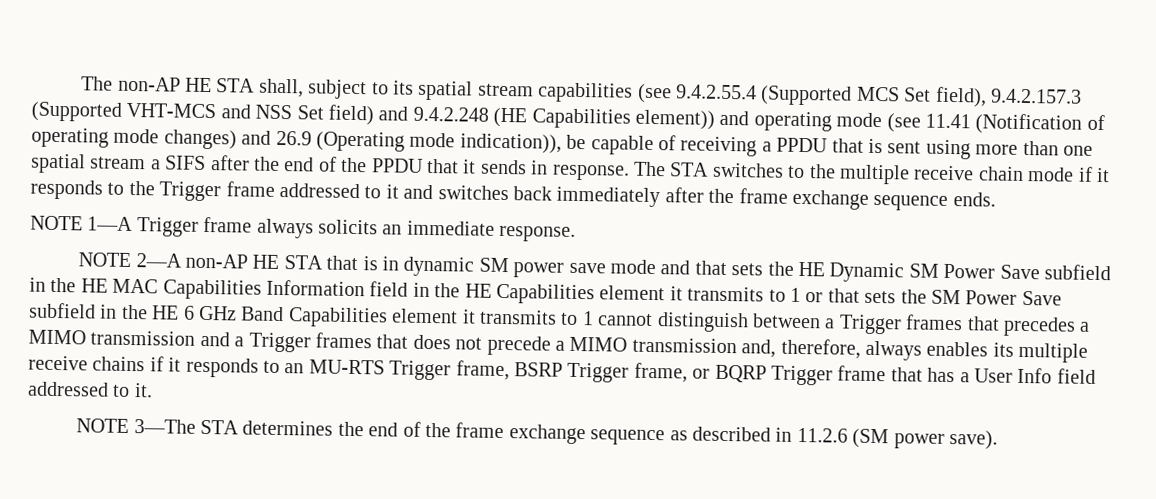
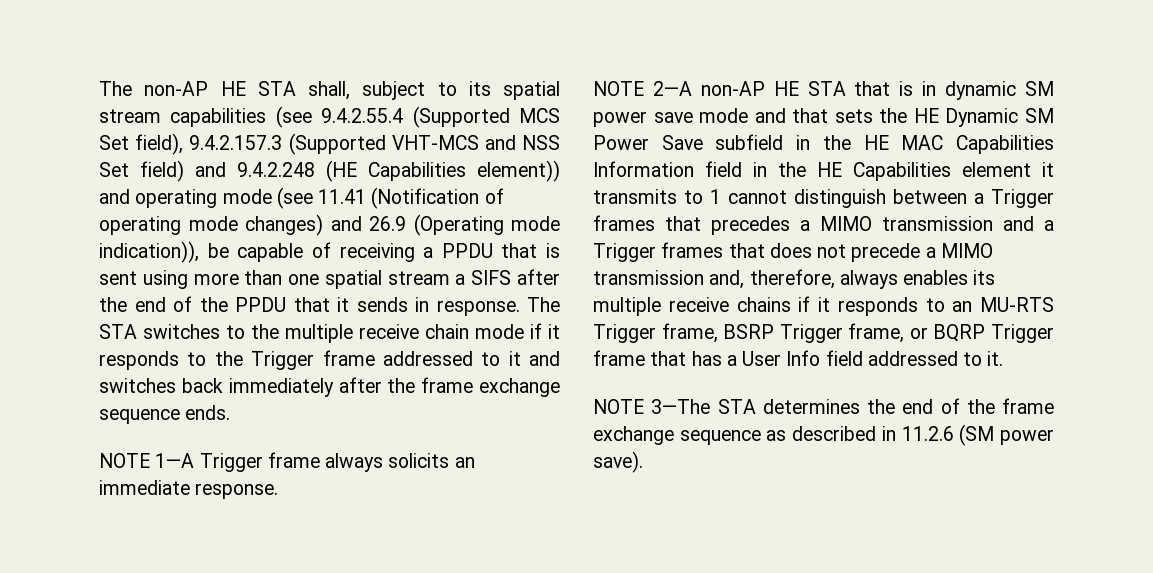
[805,288,1062,306] [29,302,594,328] or that sets the SM Power Save subfield in the HE 6 GHz Band Capabilities element it transmits to 1 -> (721, 196) none

